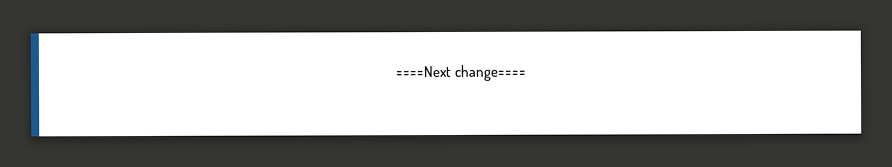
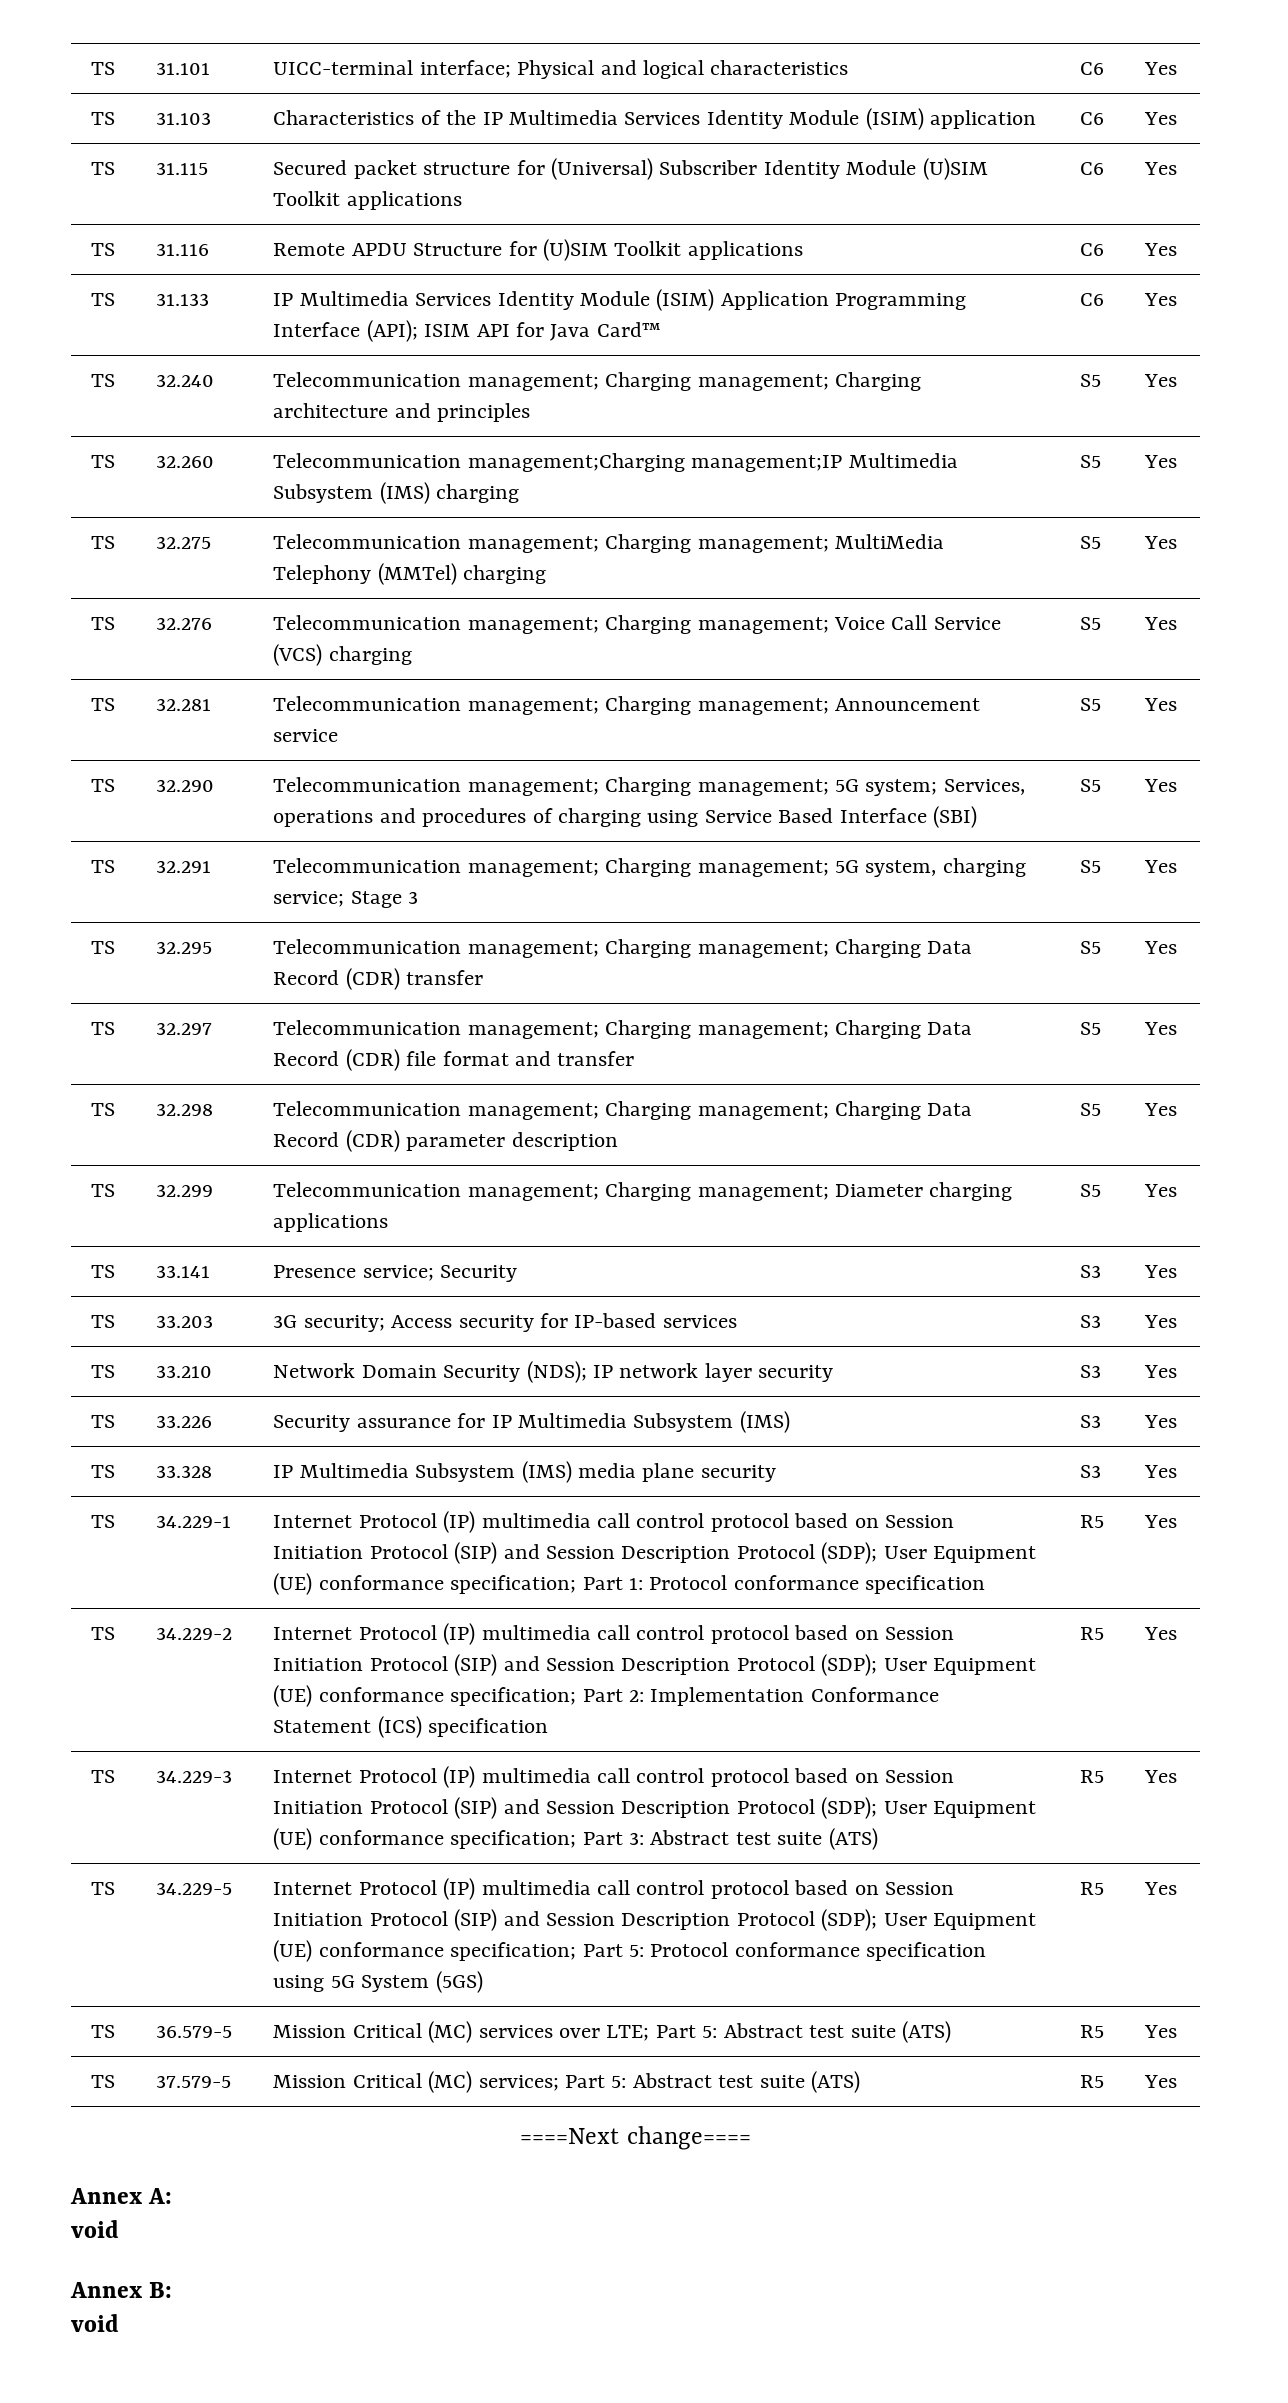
[394,64,527,81] ====Next change==== -> [91,62,116,75] [156,62,211,75] [273,60,849,79] [1080,62,1105,75] [1144,62,1178,75] [91,112,116,125] [156,112,212,125] [273,108,1037,130] [1080,112,1105,125] [1144,112,1178,125] [91,162,116,175] [156,162,209,175] [273,158,988,180] [273,191,462,210] [1080,162,1105,175] [1144,162,1178,175] [91,243,116,256] [156,243,210,256] [273,239,803,261] [1080,243,1105,256] [1144,243,1178,256] [91,293,116,306] [156,293,210,306] [273,289,967,311] [273,320,661,342] [1080,293,1105,306] [1144,293,1178,306] [91,374,116,387] [156,374,215,387] [273,372,922,391] [273,403,531,422] [1080,374,1102,387] [1144,374,1178,387] [91,455,116,468] [156,455,215,468] [273,453,958,472] [273,482,520,504] [1080,455,1102,468] [1144,455,1178,468] [91,536,116,549] [156,536,212,549] [273,534,945,553] [273,563,547,585] [1080,536,1102,549] [1144,536,1178,549] [91,617,116,630] [156,617,213,630] [273,615,1001,634] [273,644,412,666] [1080,617,1102,630] [1144,617,1178,630] [91,698,116,711] [156,698,212,711] [273,696,981,715] [273,729,339,742] [1080,698,1102,711] [1144,698,1178,711] [91,779,116,792] [156,779,215,792] [273,777,1025,796] [273,806,978,828] [1080,779,1102,792] [1144,779,1178,792] [91,860,116,873] [156,860,212,873] [273,858,1026,877] [273,891,419,908] [1080,860,1102,873] [1144,860,1178,873] [91,941,116,954] [156,941,213,954] [273,939,973,958] [273,968,484,990] [1080,941,1102,954] [1144,941,1178,954] [91,1022,116,1035] [156,1022,213,1035] [273,1020,973,1039] [273,1049,635,1071] [1080,1022,1102,1035] [1144,1022,1178,1035] [91,1103,116,1116] [156,1103,214,1116] [273,1101,973,1120] [273,1130,618,1152] [1080,1103,1102,1116] [1144,1103,1178,1116] [91,1184,116,1197] [156,1184,214,1197] [273,1182,1013,1201] [273,1213,389,1232] [1080,1184,1102,1197] [1144,1184,1178,1197] [91,1265,116,1278] [156,1265,211,1278] [273,1265,518,1282] [1080,1265,1102,1278] [1144,1265,1178,1278] [91,1315,116,1328] [156,1315,214,1328] [273,1313,737,1332] [1080,1315,1102,1328] [1144,1315,1178,1328] [91,1365,116,1378] [156,1365,213,1378] [273,1361,834,1383] [1080,1365,1102,1378] [1144,1365,1178,1378] [91,1415,116,1428] [156,1415,213,1428] [273,1411,790,1433] [1080,1415,1102,1428] [1144,1415,1178,1428] [91,1465,116,1478] [156,1465,213,1478] [273,1461,776,1483] [1080,1465,1102,1478] [1144,1465,1178,1478] [91,1515,116,1528] [156,1515,232,1528] [273,1511,955,1533] [273,1542,1037,1564] [273,1573,986,1595] [1080,1515,1105,1528] [1144,1515,1178,1528] [91,1627,116,1640] [156,1627,233,1640] [273,1623,955,1645] [273,1654,1037,1676] [273,1685,939,1707] [273,1716,549,1738] [1080,1627,1105,1640] [1144,1627,1178,1640] [91,1770,116,1783] [156,1770,233,1783] [273,1766,955,1788] [273,1797,1037,1819] [273,1828,878,1850] [1080,1770,1105,1783] [1144,1770,1178,1783] [91,1882,116,1895] [156,1882,233,1895] [273,1878,955,1900] [273,1909,1037,1931] [273,1940,987,1962] [273,1971,483,1993] [1080,1882,1105,1895] [1144,1882,1178,1895] [91,2025,116,2038] [156,2025,233,2038] [273,2021,952,2043] [1080,2025,1105,2038] [1144,2025,1178,2038] [91,2075,116,2088] [156,2075,232,2088] [273,2071,861,2093] [1080,2075,1105,2088] [1144,2075,1178,2088] [520,2126,751,2150] [70,2188,173,2204] [71,2220,119,2238] [70,2282,173,2298] [71,2314,119,2332] TS | 31.101 | UICC-terminal interface; Physical and logical characteristics | C6 | Yes // TS | 31.103 | Characteristics of the IP Multimedia Services Identity Module (ISIM) application | C6 | Yes // TS | 31.115 | Secured packet structure for (Universal) Subscriber Identity Module (U)SIM Toolkit applications | C6 | Yes // TS | 31.116 | Remote APDU Structure for (U)SIM Toolkit applications | C6 | Yes // TS | 31.133 | IP Multimedia Services Identity Module (ISIM) Application Programming Interface (API); ISIM API for Java Card™ | C6 | Yes // TS | 32.240 | Telecommunication management; Charging management; Charging architecture and principles | S5 | Yes // TS | 32.260 | Telecommunication management;Charging management;IP Multimedia Subsystem (IMS) charging | S5 | Yes // TS | 32.275 | Telecommunication management; Charging management; MultiMedia Telephony (MMTel) charging | S5 | Yes // TS | 32.276 | Telecommunication management; Charging management; Voice Call Service (VCS) charging | S5 | Yes // TS | 32.281 | Telecommunication management; Charging management; Announcement service | S5 | Yes // TS | 32.290 | Telecommunication management; Charging management; 5G system; Services, operations and procedures of charging using Service Based Interface (SBI) | S5 | Yes // TS | 32.291 | Telecommunication management; Charging management; 5G system, charging service; Stage 3 | S5 | Yes // TS | 32.295 | Telecommunication management; Charging management; Charging Data Record (CDR) transfer | S5 | Yes // TS | 32.297 | Telecommunication management; Charging management; Charging Data Record (CDR) file format and transfer | S5 | Yes // TS | 32.298 | Telecommunication management; Charging management; Charging Data Record (CDR) parameter description | S5 | Yes // TS | 32.299 | Telecommunication management; Charging management; Diameter charging applications | S5 | Yes // TS | 33.141 | Presence service; Security | S3 | Yes // TS | 33.203 | 3G security; Access security for IP-based services | S3 | Yes // TS | 33.210 | Network Domain Security (NDS); IP network layer security | S3 | Yes // TS | 33.226 | Security assurance for IP Multimedia Subsystem (IMS) | S3 | Yes // TS | 33.328 | IP Multimedia Subsystem (IMS) media plane security | S3 | Yes // TS | 34.229-1 | Internet Protocol (IP) multimedia call control protocol based on Session Initiation Protocol (SIP) and Session Description Protocol (SDP); User Equipment (UE) conformance specification; Part 1: Protocol conformance specification | R5 | Yes // TS | 34.229-2 | Internet Protocol (IP) multimedia call control protocol based on Session Initiation Protocol (SIP) and Session Description Protocol (SDP); User Equipment (UE) conformance specification; Part 2: Implementation Conformance Statement (ICS) specification | R5 | Yes // TS | 34.229-3 | Internet Protocol (IP) multimedia call control protocol based on Session Initiation Protocol (SIP) and Session Description Protocol (SDP); User Equipment (UE) conformance specification; Part 3: Abstract test suite (ATS) | R5 | Yes // TS | 34.229-5 | Internet Protocol (IP) multimedia call control protocol based on Session Initiation Protocol (SIP) and Session Description Protocol (SDP); User Equipment (UE) conformance specification; Part 5: Protocol conformance specification using 5G System (5GS) | R5 | Yes // TS | 36.579-5 | Mission Critical (MC) services over LTE; Part 5: Abstract test suite (ATS) | R5 | Yes // TS | 37.579-5 | Mission Critical (MC) services; Part 5: Abstract test suite (ATS) | R5 | Yes // ====Next change==== // Annex A: // void // Annex B: // void

